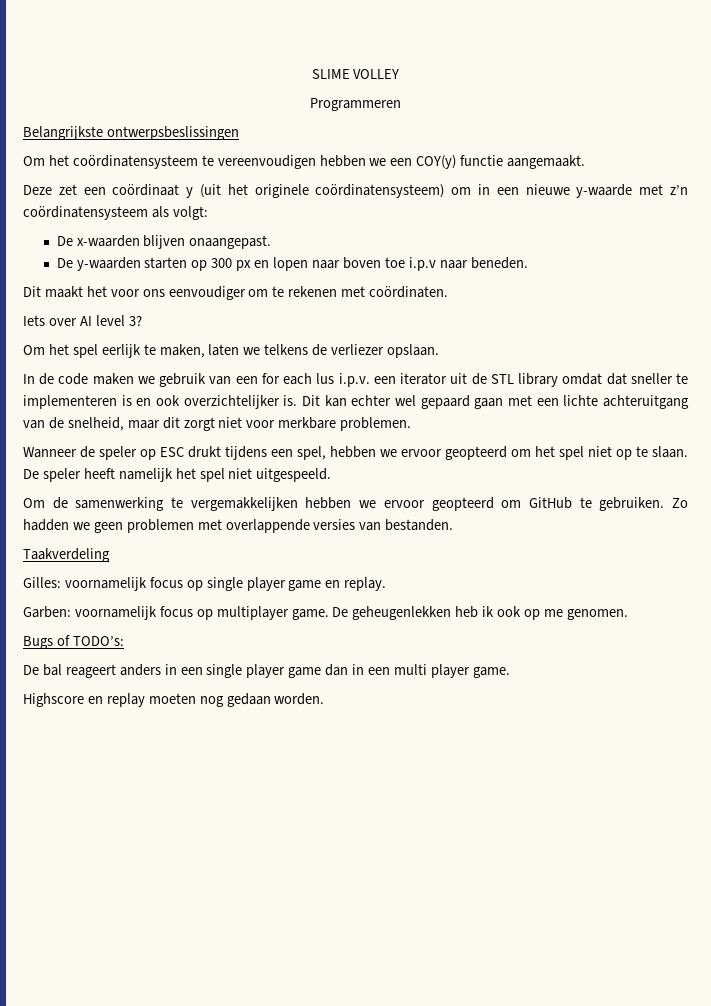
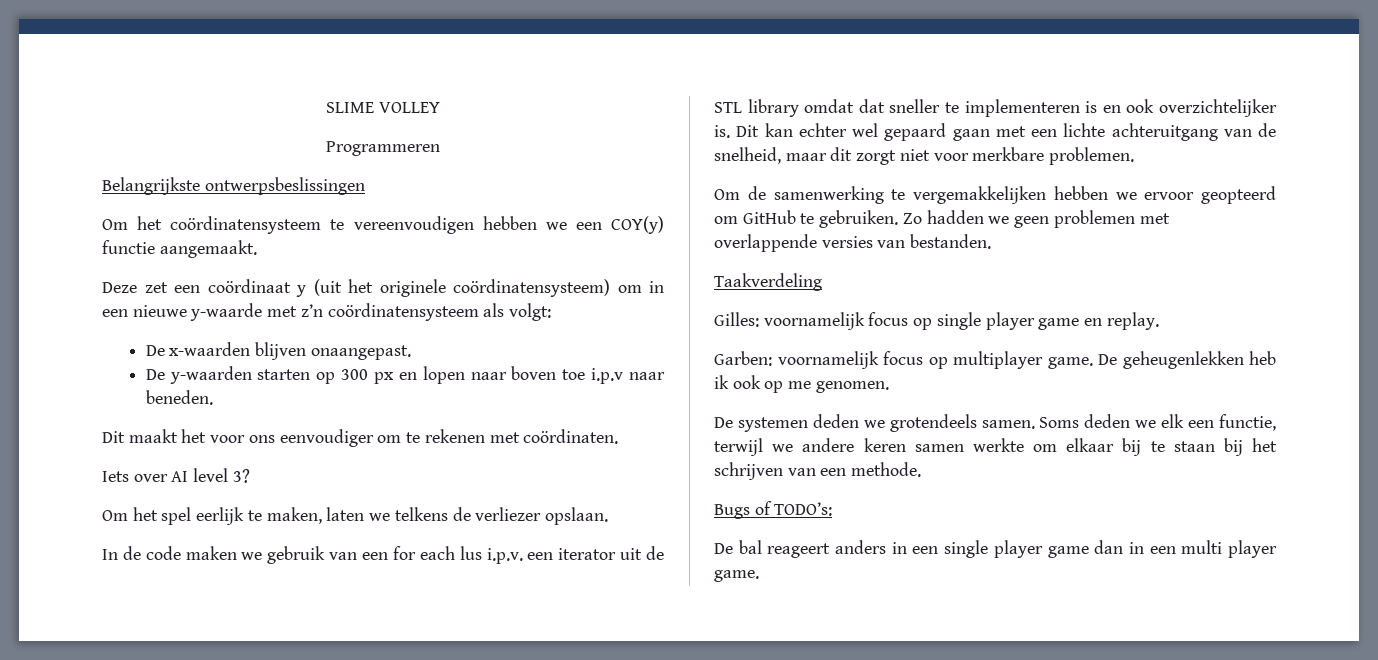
[23,446,688,460] [23,468,332,482] // Wanneer de speler op ESC drukt tijdens een spel, hebben we ervoor geopteerd om het spel niet op te slaan. De speler heeft namelijk het spel niet uitgespeeld. -> (1135, 156) none
(628, 614) none -> [714,414,1277,432] [714,438,1277,456] [714,462,922,480] // De systemen deden we grotendeels samen. Soms deden we elk een functie, terwijl we andere keren samen werkte om elkaar bij te staan bij het schrijven van een methode.
[23,693,325,707] // Highscore en replay moeten nog gedaan worden. -> (759, 576) none

